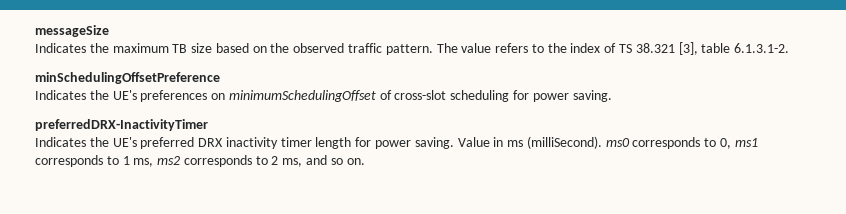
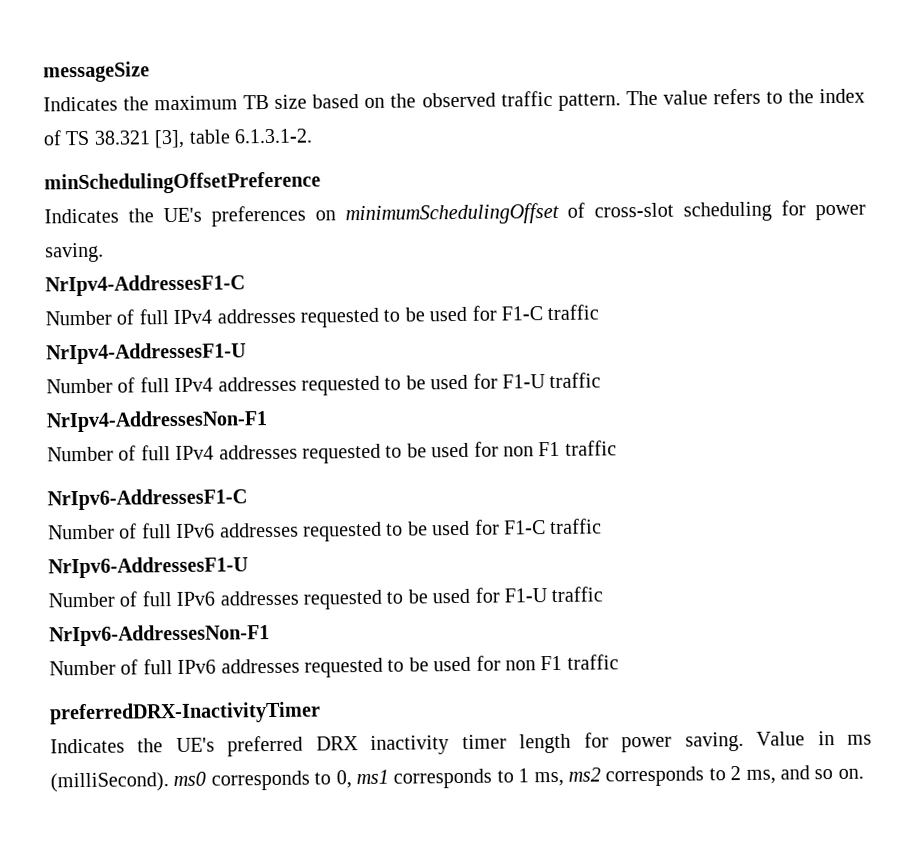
(612, 96) none -> [45,274,245,297] [45,304,600,328] [46,342,246,365] [46,372,602,396] [46,410,268,433] [47,440,617,464] [47,488,247,511] [48,518,603,542] [48,556,248,579] [48,586,604,610] [49,624,270,647] [49,654,619,678] // NrIpv4-AddressesF1-C // Number of full IPv4 addresses requested to be used for F1-C traffic // NrIpv4-AddressesF1-U // Number of full IPv4 addresses requested to be used for F1-U traffic // NrIpv4-AddressesNon-F1 // Number of full IPv4 addresses requested to be used for non F1 traffic // NrIpv6-AddressesF1-C // Number of full IPv6 addresses requested to be used for F1-C traffic // NrIpv6-AddressesF1-U // Number of full IPv6 addresses requested to be used for F1-U traffic // NrIpv6-AddressesNon-F1 // Number of full IPv6 addresses requested to be used for non F1 traffic

